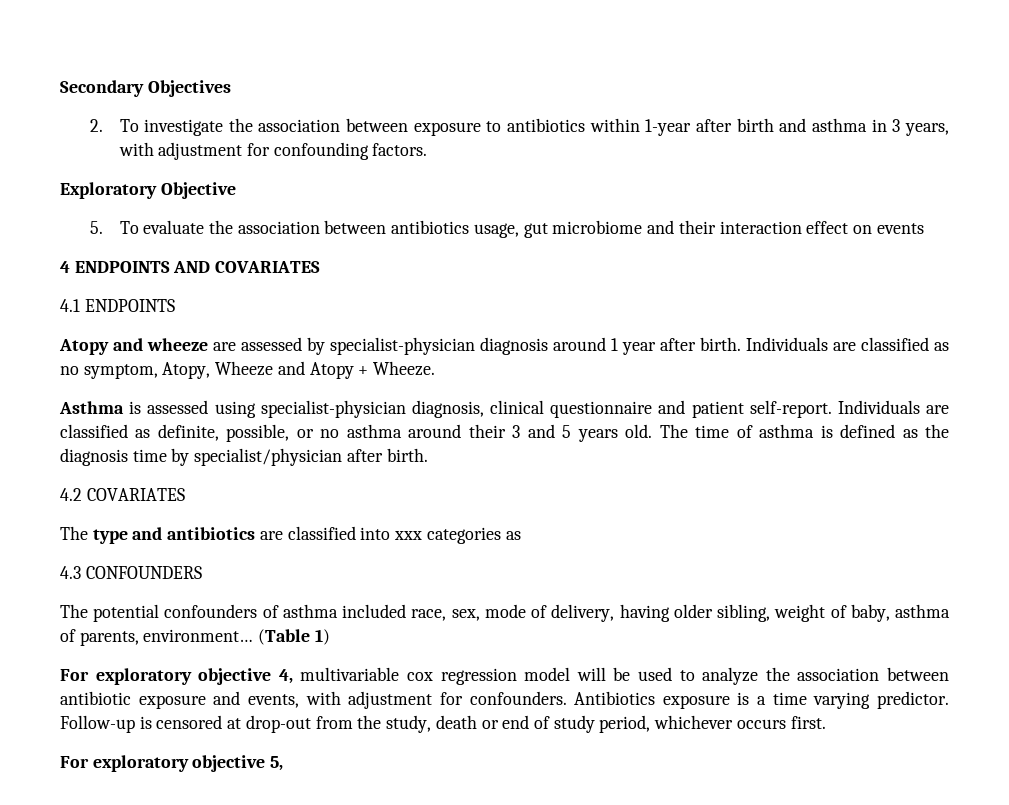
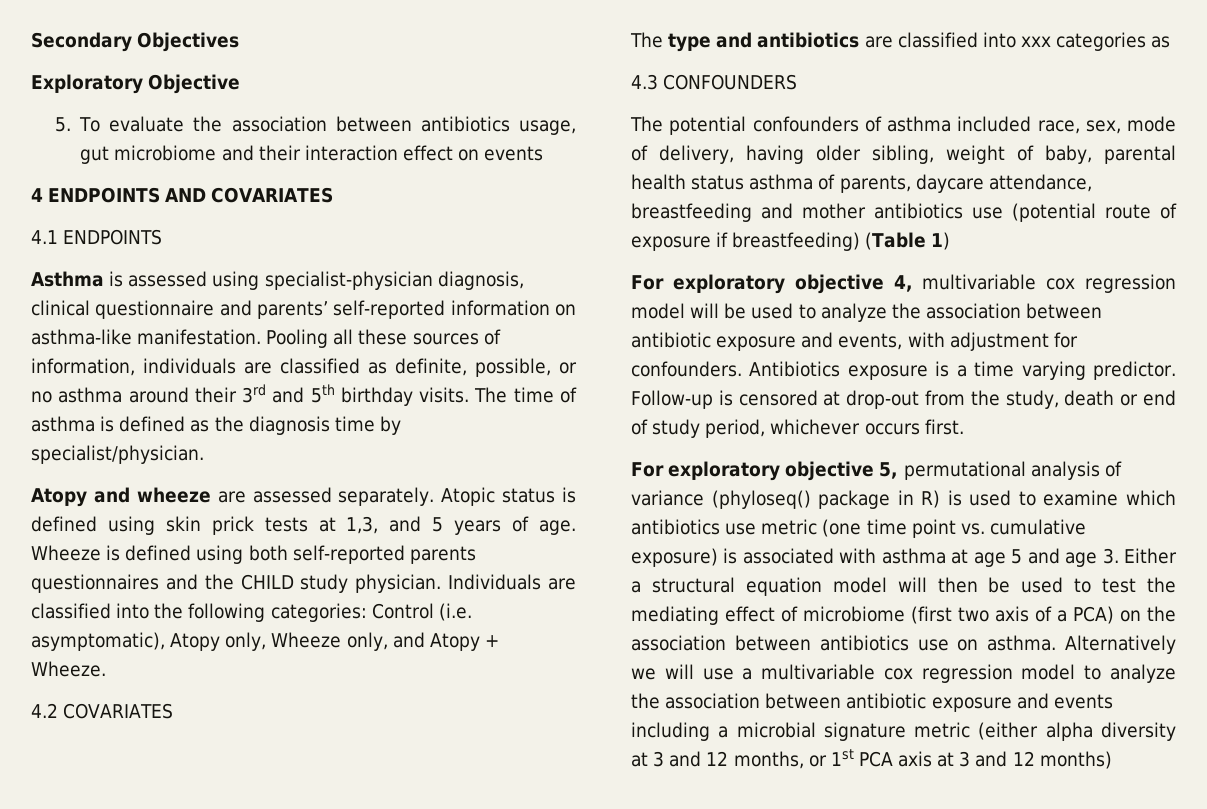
[89,118,949,136] [118,142,428,160] // 2. To investigate the association between exposure to antibiotics within 1-year after birth and asthma in 3 years, with adjustment for confounding factors. -> (240, 42) none
[59,337,949,355] [60,361,436,379] // Atopy and wheeze are assessed by specialist-physician diagnosis around 1 year after birth. Individuals are classified as no symptom, Atopy, Wheeze and Atopy + Wheeze. -> (163, 237) none
[691,400,920,418] patient self-report. Individuals -> [257,300,576,319] [31,329,501,348] [31,358,236,376] parents’ self-reported information on asthma-like manifestation. Pooling all these sources of information, individuals
[512,424,653,442] 3 and 5 years old. -> [242,384,470,406] 3rd and 5th birthday visits.
[194,448,428,466] specialist/physician after birth. -> [31,445,204,464] [31,487,576,507] [31,516,577,535] [31,545,476,564] [31,574,577,593] [31,603,472,622] [31,632,499,651] [31,661,106,677] specialist/physician. // Atopy and wheeze are assessed separately. Atopic status is defined using skin prick tests at 1,3, and 5 years of age. Wheeze is defined using both self-reported parents questionnaires and the CHILD study physician. Individuals are classified into the following categories: Control (i.e. asymptomatic), Atopy only, Wheeze only, and Atopy + Wheeze.
[895,604,951,618] [60,629,254,646] asthma of parents, environment… -> [1104,145,1176,164] [631,174,1092,193] [631,203,1177,222] [631,232,861,251] parental health status asthma of parents, daycare attendance, breastfeeding and mother antibiotics use (potential route of exposure if breastfeeding)
(284, 763) none -> [903,461,1122,480] [631,490,1176,509] [631,519,1086,538] [631,548,1177,567] [631,577,1176,596] [631,606,1176,625] [631,635,1176,654] [631,664,1176,683] [631,693,1113,712] [631,722,1176,741] [631,749,1112,769] permutational analysis of variance (phyloseq() package in R) is used to examine which antibiotics use metric (one time point vs. cumulative exposure) is associated with asthma at age 5 and age 3. Either a structural equation model will then be used to test the mediating effect of microbiome (first two axis of a PCA) on the association between antibiotics use on asthma. Alternatively we will use a multivariable cox regression model to analyze the association between antibiotic exposure and events including a microbial signature metric (either alpha diversity at 3 and 12 months, or 1st PCA axis at 3 and 12 months)

